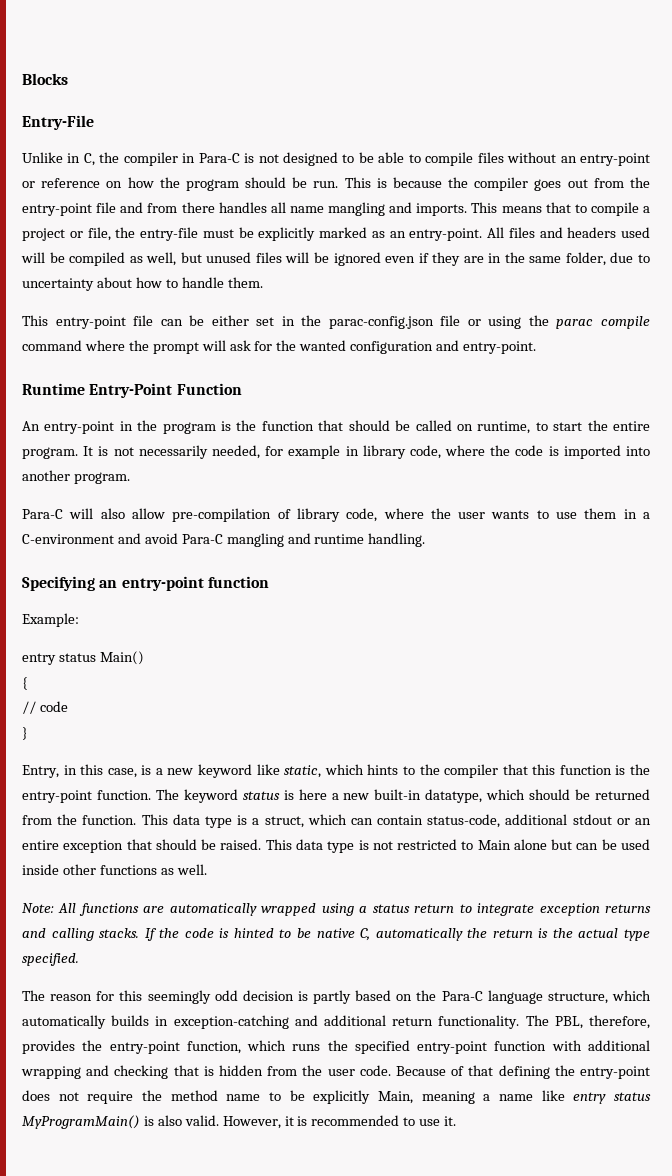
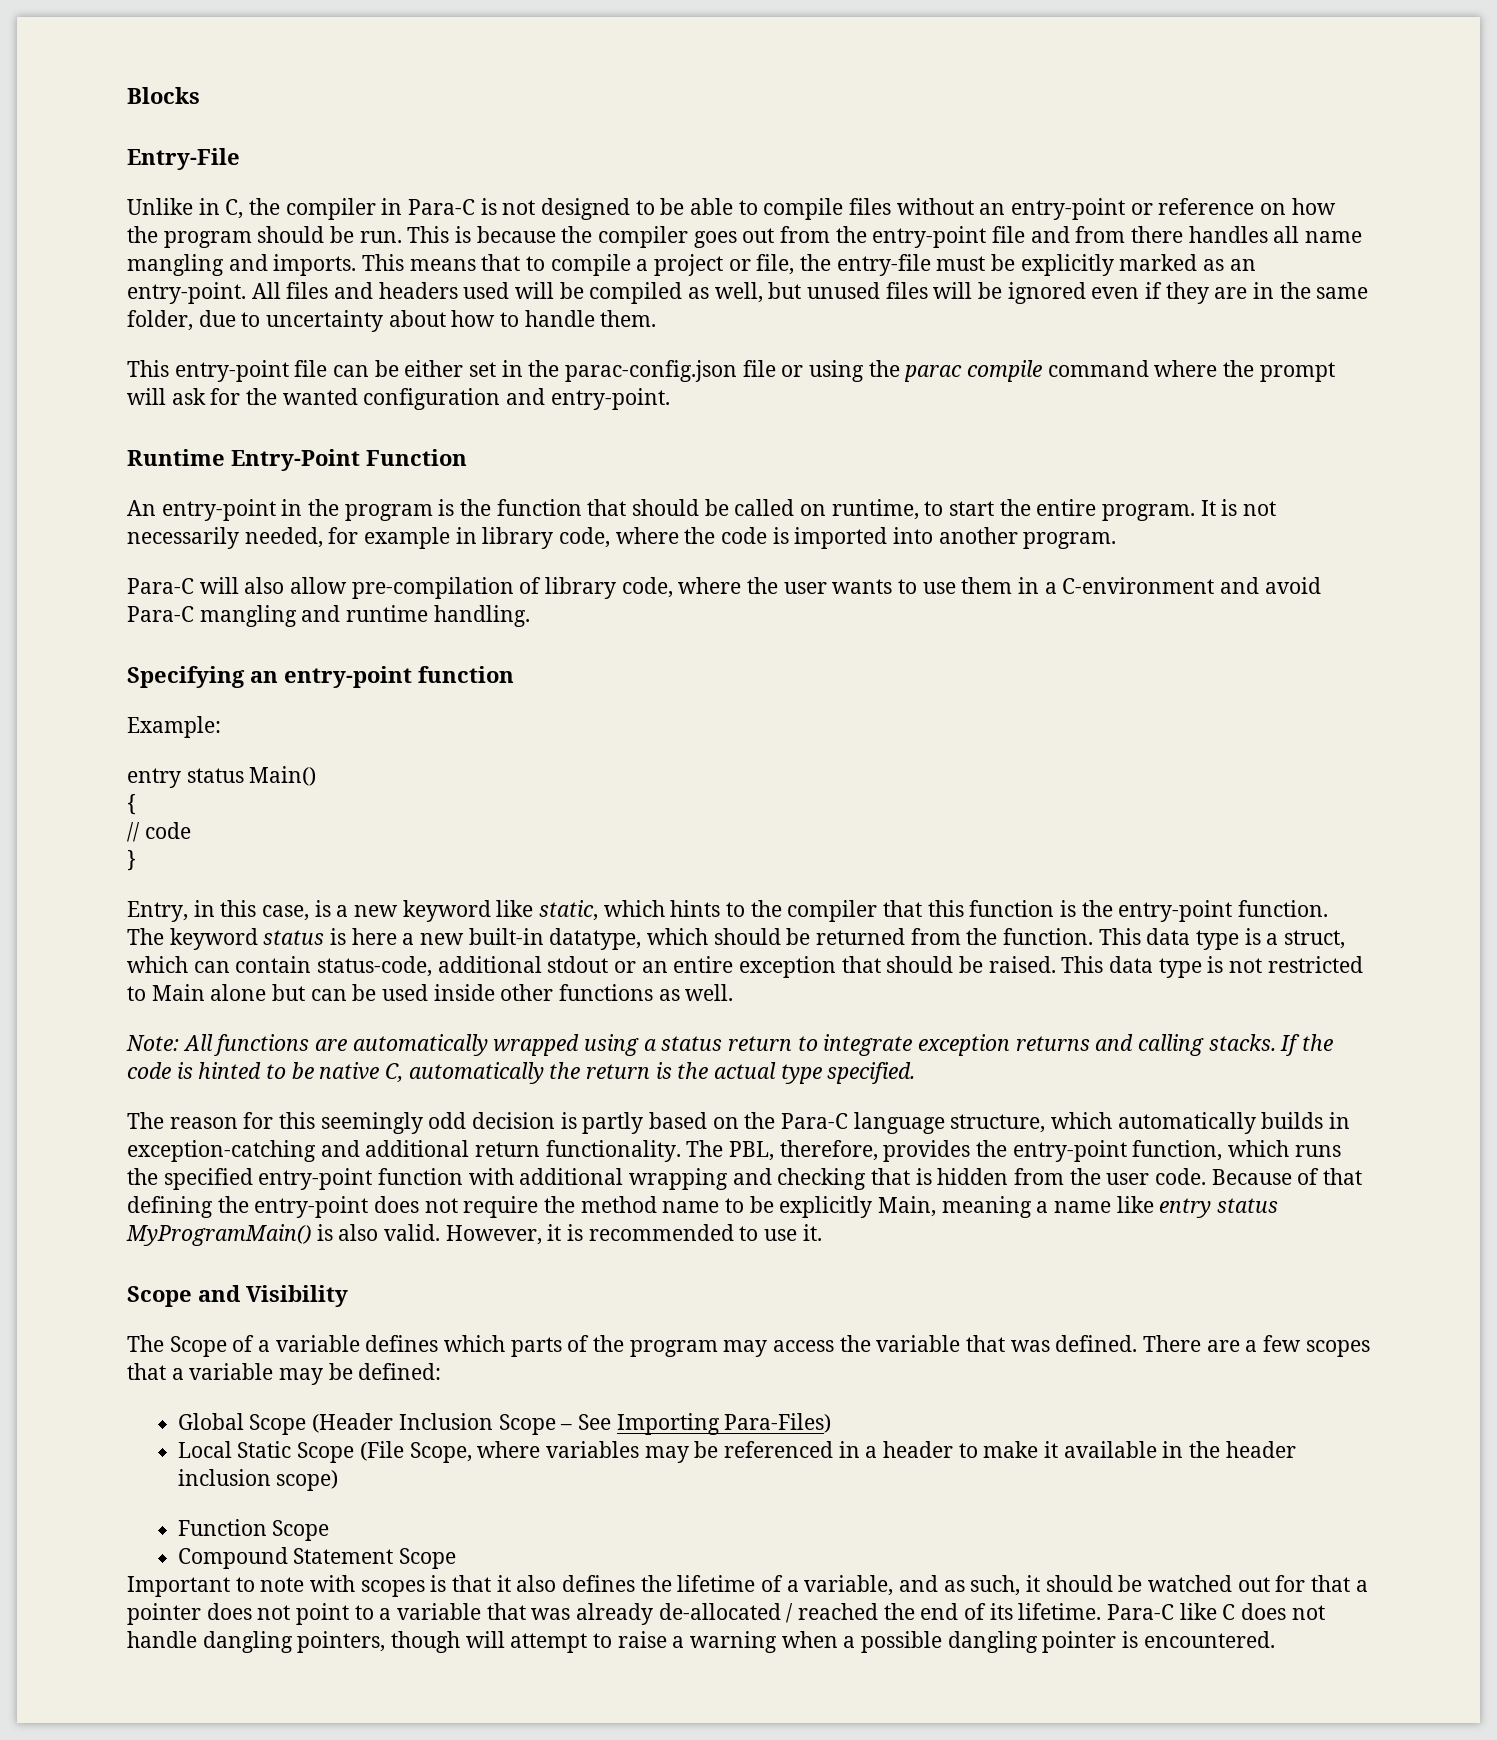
(457, 1121) none -> [127,1285,348,1307] [127,1335,1370,1357] [127,1363,442,1385] [177,1413,832,1435] [177,1441,1296,1463] [177,1469,339,1491] [177,1519,330,1541] [177,1547,457,1569] [127,1575,1368,1597] [127,1603,1325,1625] [127,1631,1275,1653] // Scope and Visibility // The Scope of a variable defines which parts of the program may access the variable that was defined. There are a few scopes that a variable may be defined: // Global Scope (Header Inclusion Scope – See Importing Para-Files) // Local Static Scope (File Scope, where variables may be referenced in a header to make it available in the header inclusion scope) // Function Scope // Compound Statement Scope // Important to note with scopes is that it also defines the lifetime of a variable, and as such, it should be watched out for that a pointer does not point to a variable that was already de-allocated / reached the end of its lifetime. Para-C like C does not handle dangling pointers, though will attempt to raise a warning when a possible dangling pointer is encountered.

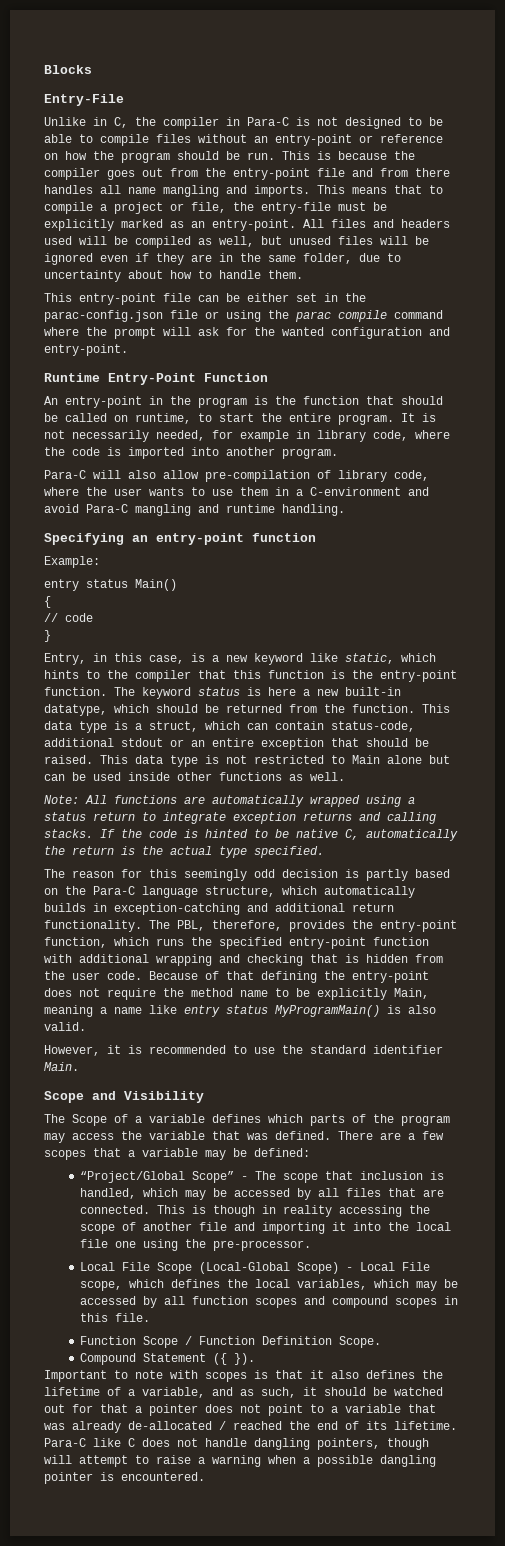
(441, 1232) none -> (86, 1026) //
[802,1224,822,1241] it. -> [282,1045,443,1054] [44,1062,79,1071] the standard identifier Main.
[177,1413,832,1435] [177,1441,1296,1463] [177,1469,339,1491] [177,1519,330,1541] Global Scope (Header Inclusion Scope – See Importing Para-Files) // Local Static Scope (File Scope, where variables may be referenced in a header to make it available in the header inclusion scope) // Function Scope -> [80,1171,445,1183] [80,1188,445,1200] [80,1205,431,1217] [80,1222,452,1234] [80,1239,312,1251] [80,1262,431,1274] [80,1279,459,1291] [80,1296,459,1308] [80,1313,151,1322] [80,1336,382,1348] “Project/Global Scope” - The scope that inclusion is handled, which may be accessed by all files that are connected. This is though in reality accessing the scope of another file and importing it into the local file one using the pre-processor. // Local File Scope (Local-Global Scope) - Local File scope, which defines the local variables, which may be accessed by all function scopes and compound scopes in this file. // Function Scope / Function Definition Scope.
[399,1548,457,1569] Scope -> [213,1353,256,1365] ({ }).

